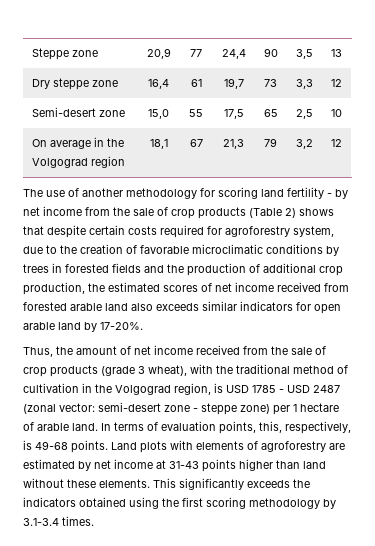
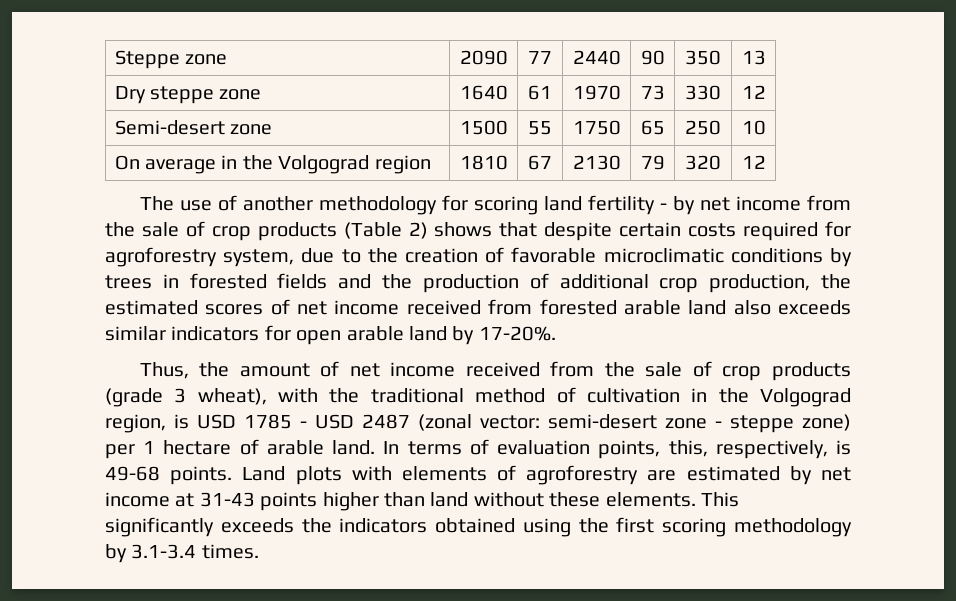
[146,48,171,59] 20,9 -> [459,50,508,65] 2090
[221,49,246,59] 24,4 -> [572,50,621,65] 2440
[295,49,313,59] 3,5 -> [685,50,721,65] 350
[148,79,169,89] 16,4 -> [459,85,508,100] 1640
[223,78,244,89] 19,7 -> [572,85,621,100] 1970
[295,79,313,89] 3,3 -> [685,85,721,100] 330
[148,109,169,119] 15,0 -> [459,120,508,135] 1500
[223,109,244,119] 17,5 -> [572,120,621,135] 1750
[295,109,313,119] 2,5 -> [685,120,721,135] 250
[149,139,168,149] 18,1 -> [459,155,508,170] 1810
[223,139,244,149] 21,3 -> [572,155,621,170] 2130
[295,139,313,149] 3,2 -> [685,155,721,170] 320

